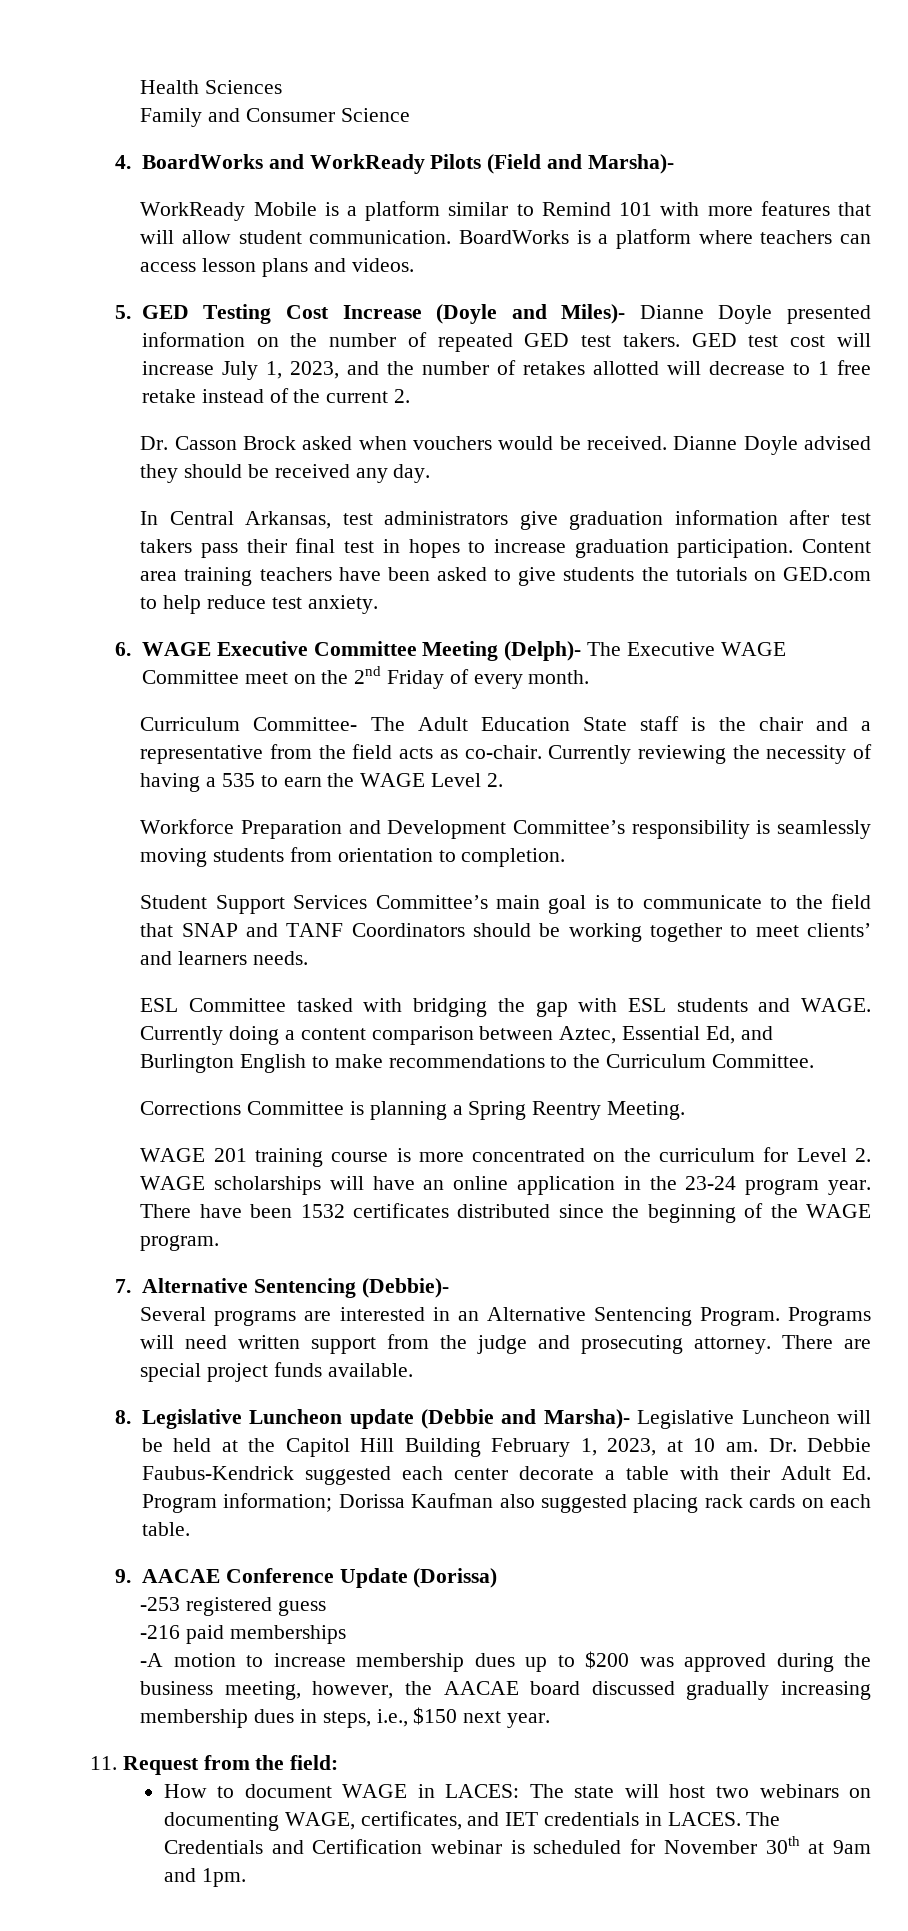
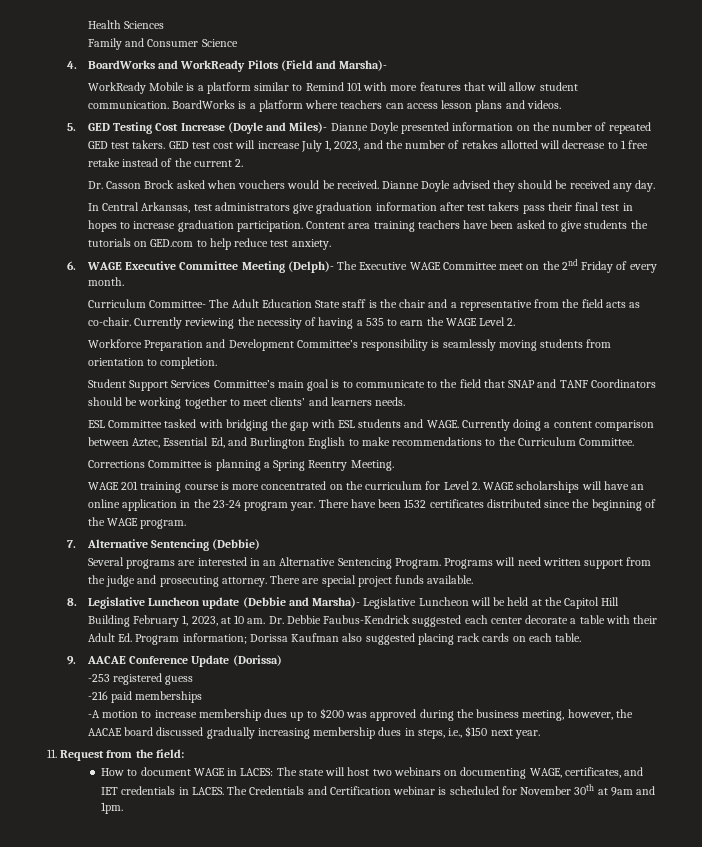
[361,1278,449,1298] (Debbie)- -> [212,539,261,550] (Debbie)

